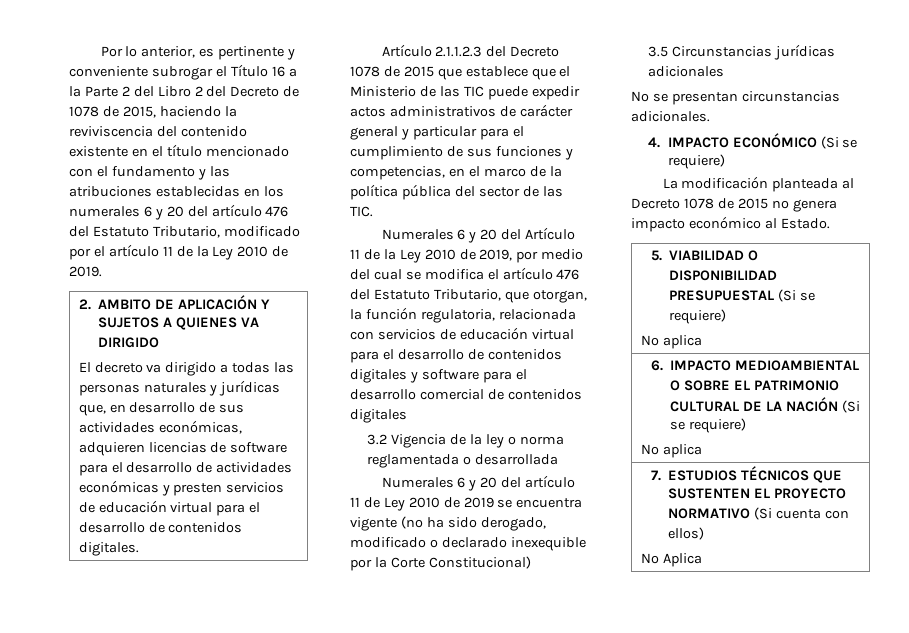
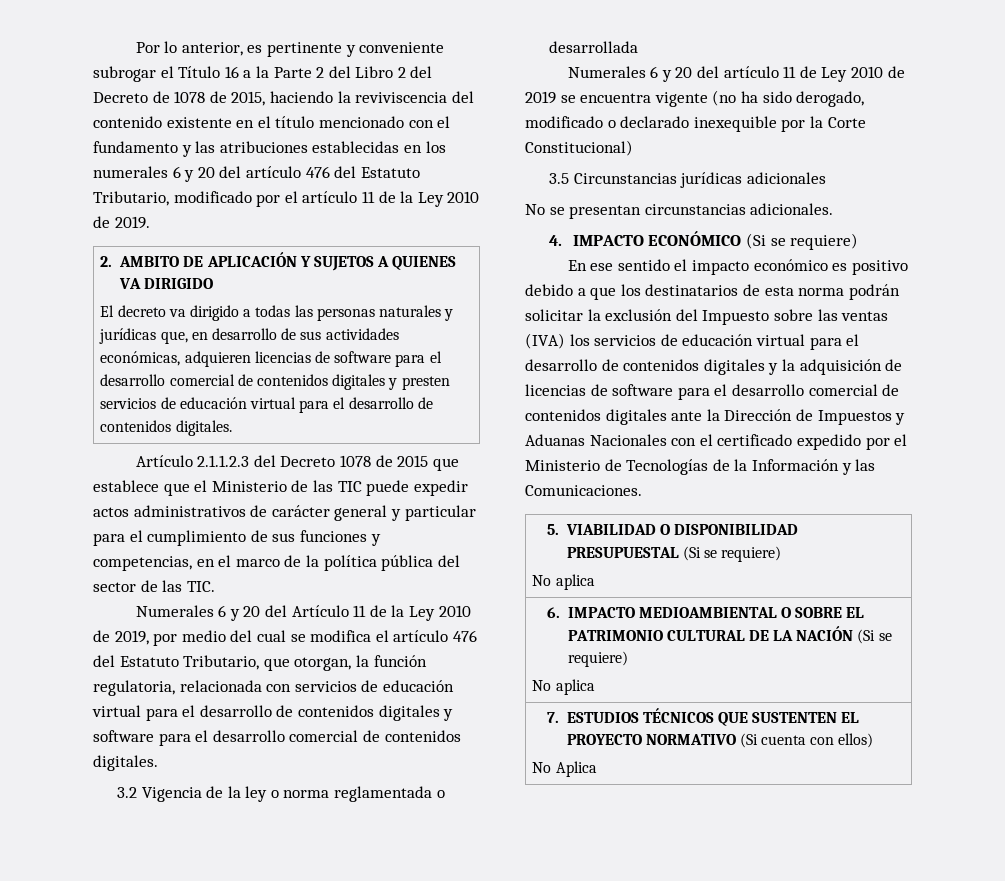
[196,462,293,473] [78,480,159,493] de actividades económicas -> [169,374,386,390] comercial de contenidos digitales
[350,409,407,423] digitales -> [93,755,158,771] digitales.
[662,176,855,192] [631,198,837,212] [631,216,830,232] La modificación planteada al Decreto 1078 de 2015 no genera impacto económico al Estado. -> [567,259,908,275] [525,284,900,300] [525,309,889,325] [525,333,860,350] [525,359,903,375] [525,384,900,400] [525,409,906,425] [525,434,908,450] [525,459,876,475] [525,485,642,496] En ese sentido el impacto económico es positivo debido a que los destinatarios de esta norma podrán solicitar la exclusión del Impuesto sobre las ventas (IVA) los servicios de educación virtual para el desarrollo de contenidos digitales y la adquisición de licencias de software para el desarrollo comercial de contenidos digitales ante la Dirección de Impuestos y Aduanas Nacionales con el certificado expedido por el Ministerio de Tecnologías de la Información y las Comunicaciones.

